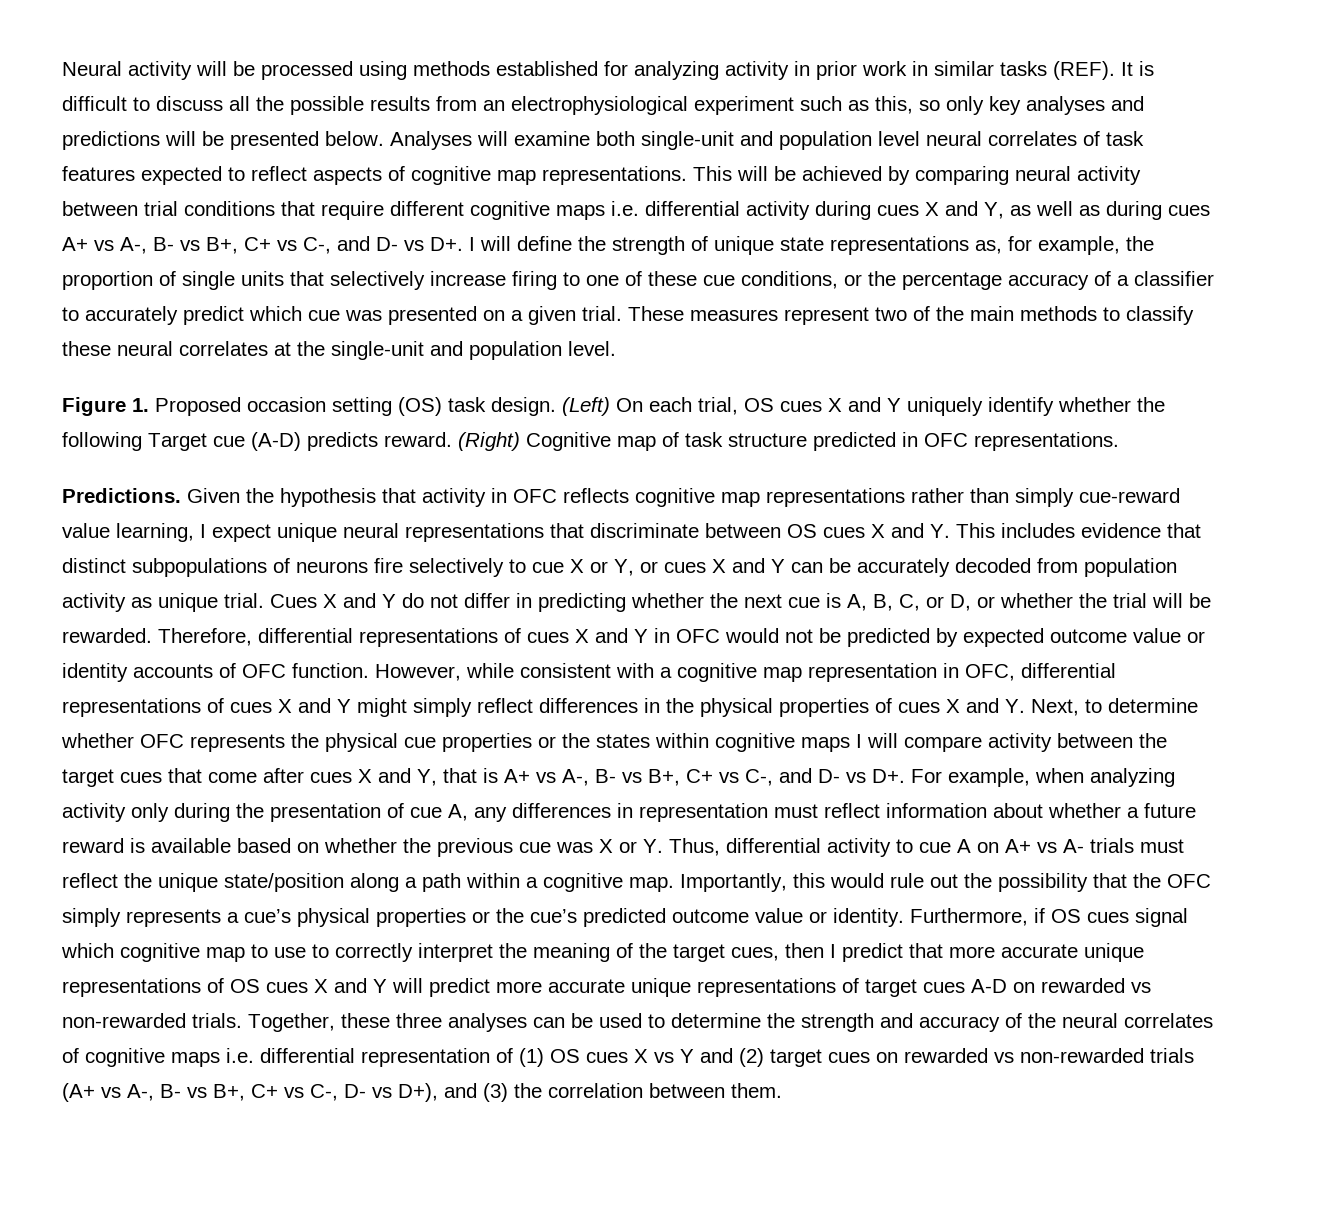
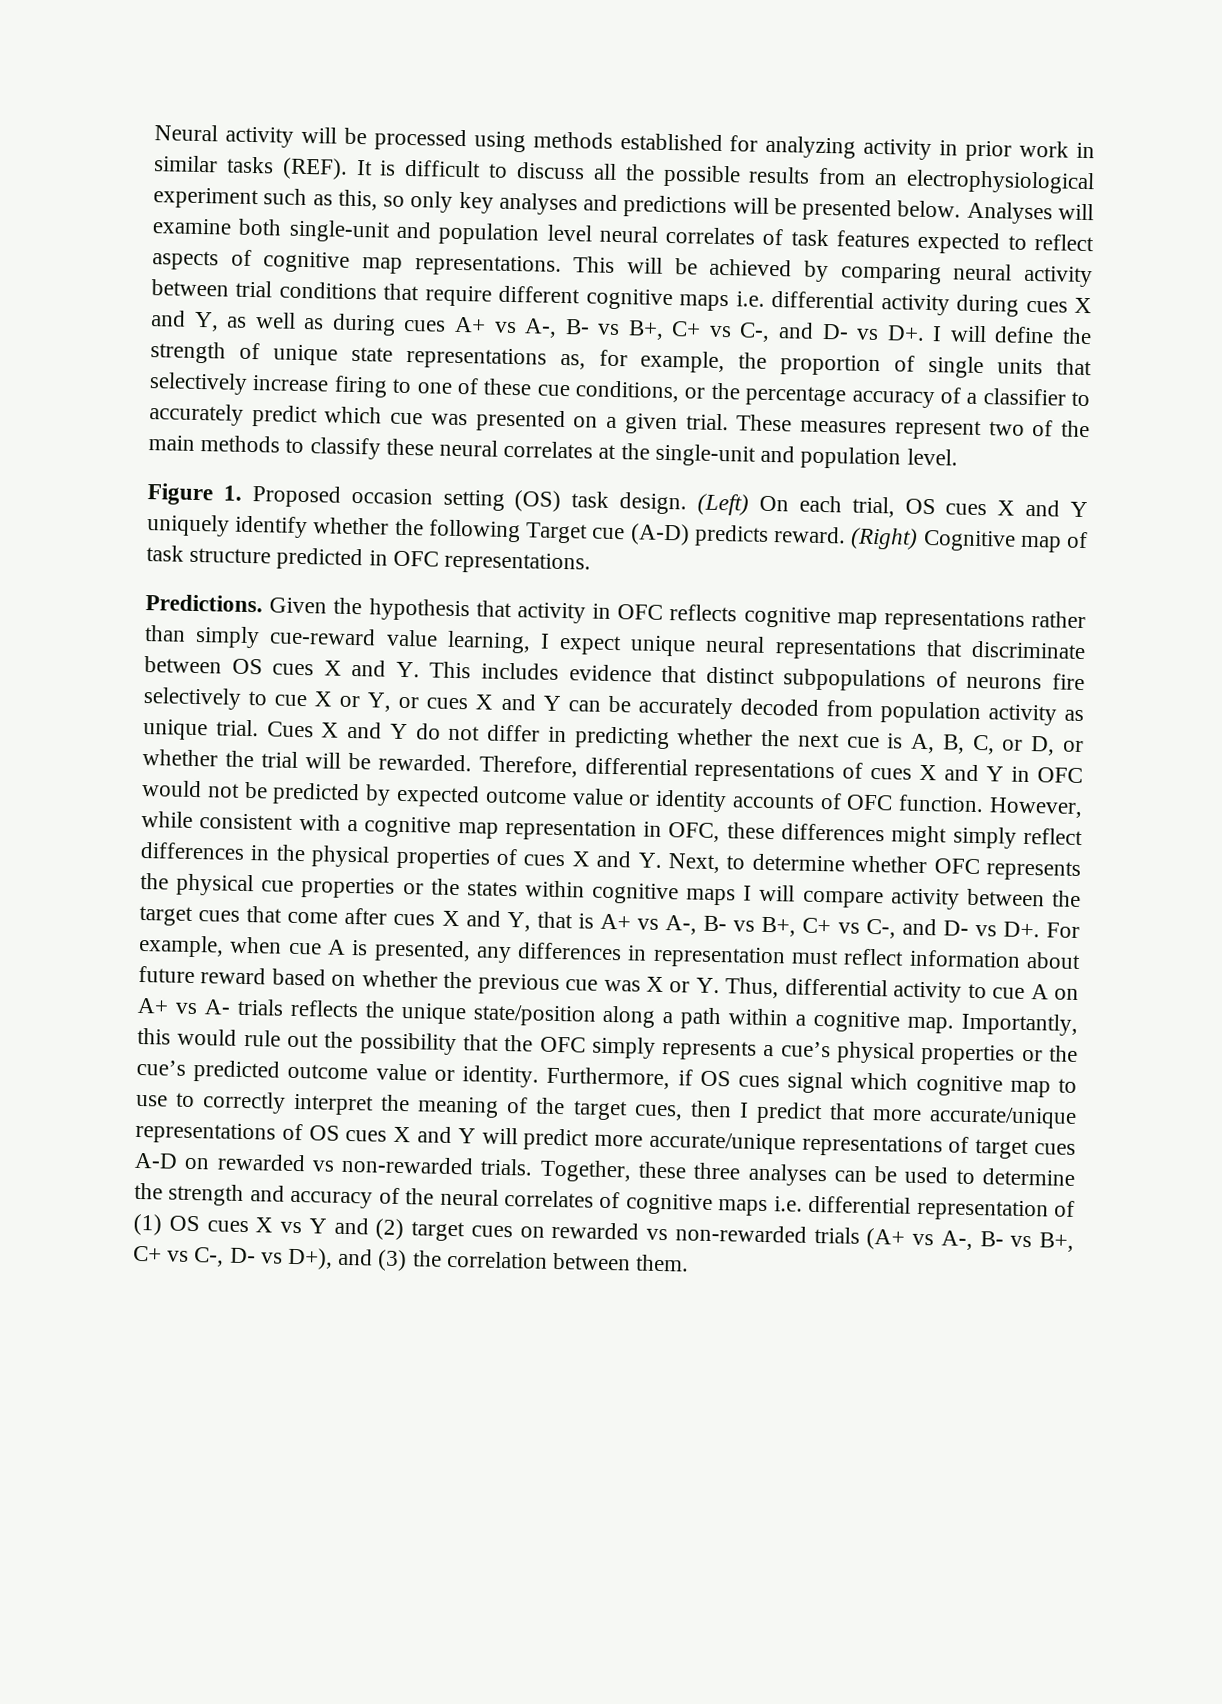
[1021,663,1116,678] [62,698,351,717] differential representations of cues X and Y -> [726,822,886,842] these differences
[1090,768,1175,787] [62,803,468,822] analyzing activity only during the presentation of cue A, -> [287,939,471,963] cue A is presented,
[1048,803,1196,818] [62,838,231,853] whether a future reward is available -> [138,965,267,985] future reward
[1140,839,1184,853] [62,873,118,888] must reflect -> [289,999,359,1018] reflects
[1001,943,1144,962] accurate unique -> [928,1106,1077,1129] accurate/unique
[548,978,691,997] accurate unique -> [648,1131,796,1155] accurate/unique

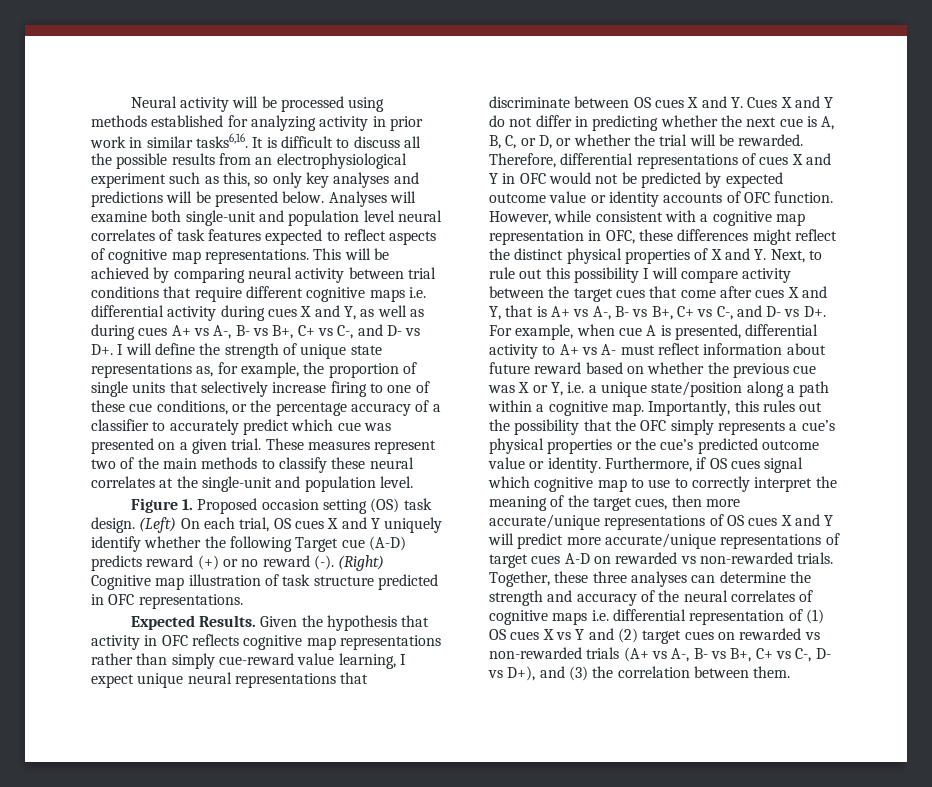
[225,156,348,180] tasks (REF). -> [195,133,248,148] tasks6,16.
[773,526,847,544] reward. -> [146,555,334,570] reward (+) or no reward (-).
(1062, 544) none -> [188,574,261,586] illustration
[145,594,263,613] Predictions. -> [130,615,256,630] Expected Results.
[429,661,1085,693] [143,687,1084,726] [143,719,259,741] This includes evidence that distinct subpopulations of neurons fire selectively to cue X or Y, or cues X and Y can be accurately decoded from population activity as unique trial. -> (743, 102) none
[952,826,1083,849] [140,841,306,862] simply reflect differences in the -> [794,229,837,241] [489,248,564,260] reflect the distinct
[523,854,566,867] cues -> (709, 254) none
[751,853,1081,882] [140,872,737,906] determine whether OFC represents the physical cue properties or the states within cognitive maps -> [489,267,639,283] rule out this possibility
[475,942,786,969] any differences in representation -> [745,324,819,336] [489,344,617,359] differential activity to A+ vs A-
[695,977,1079,1003] [137,997,395,1018] Y. Thus, differential activity to cue A on A+ vs A- trials reflects the -> [550,382,597,396] Y, i.e. a
[177,1028,281,1047] would rule -> [762,400,795,412] rules
[738,1101,866,1125] I predict that -> (702, 501) none
[874,1166,975,1185] be used to -> (716, 579) none

